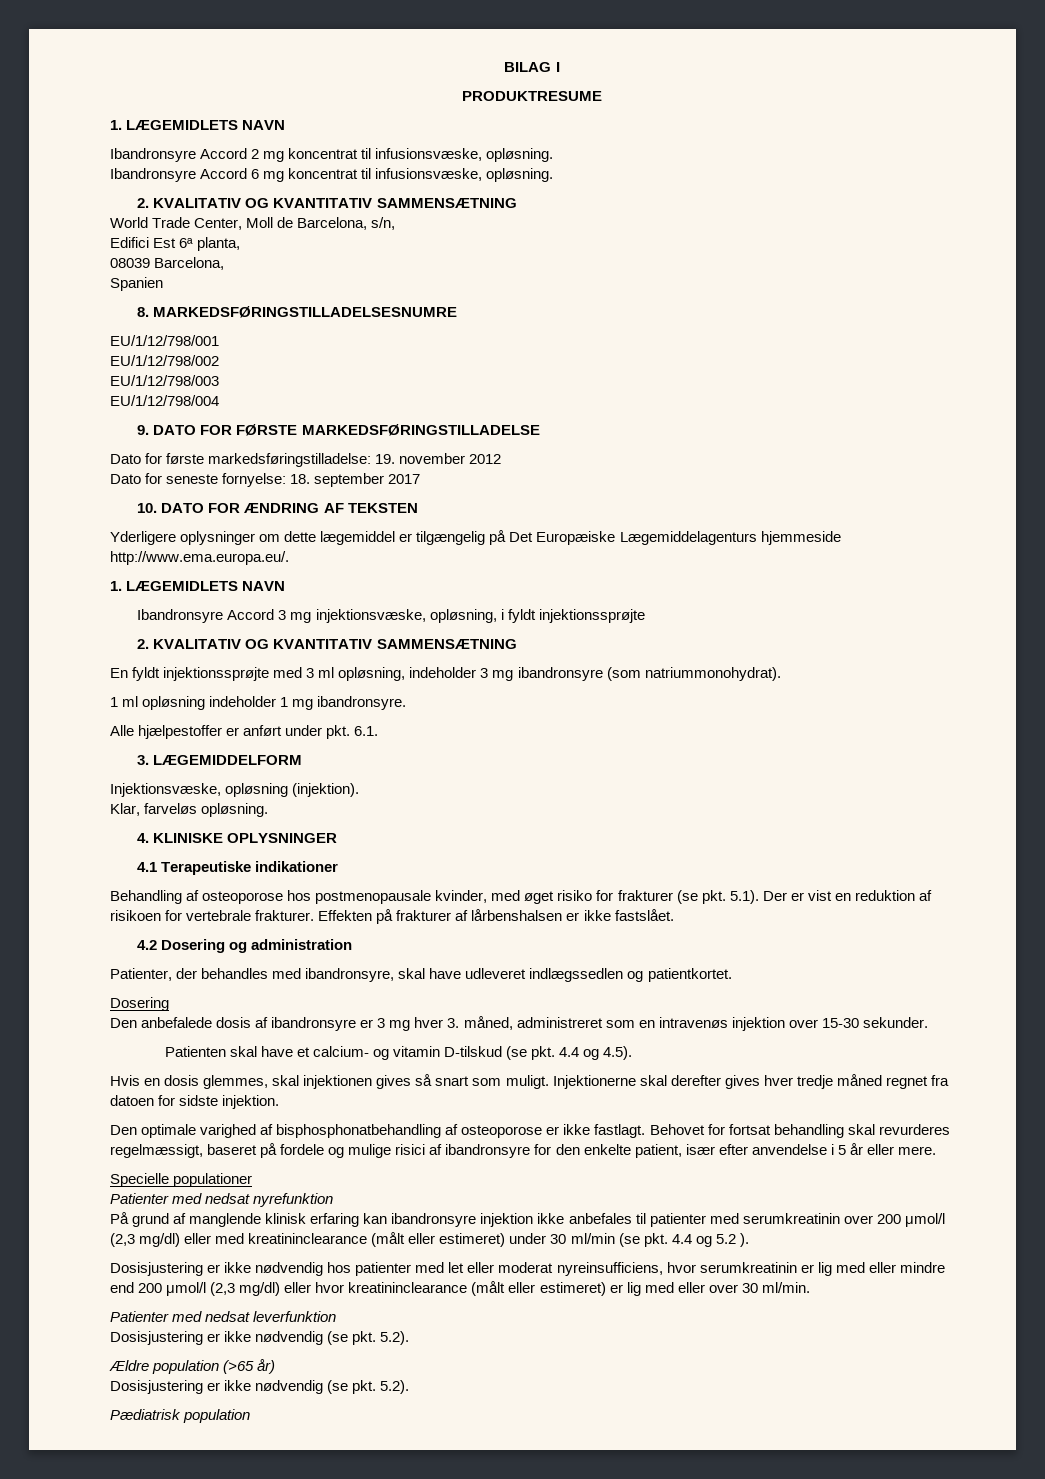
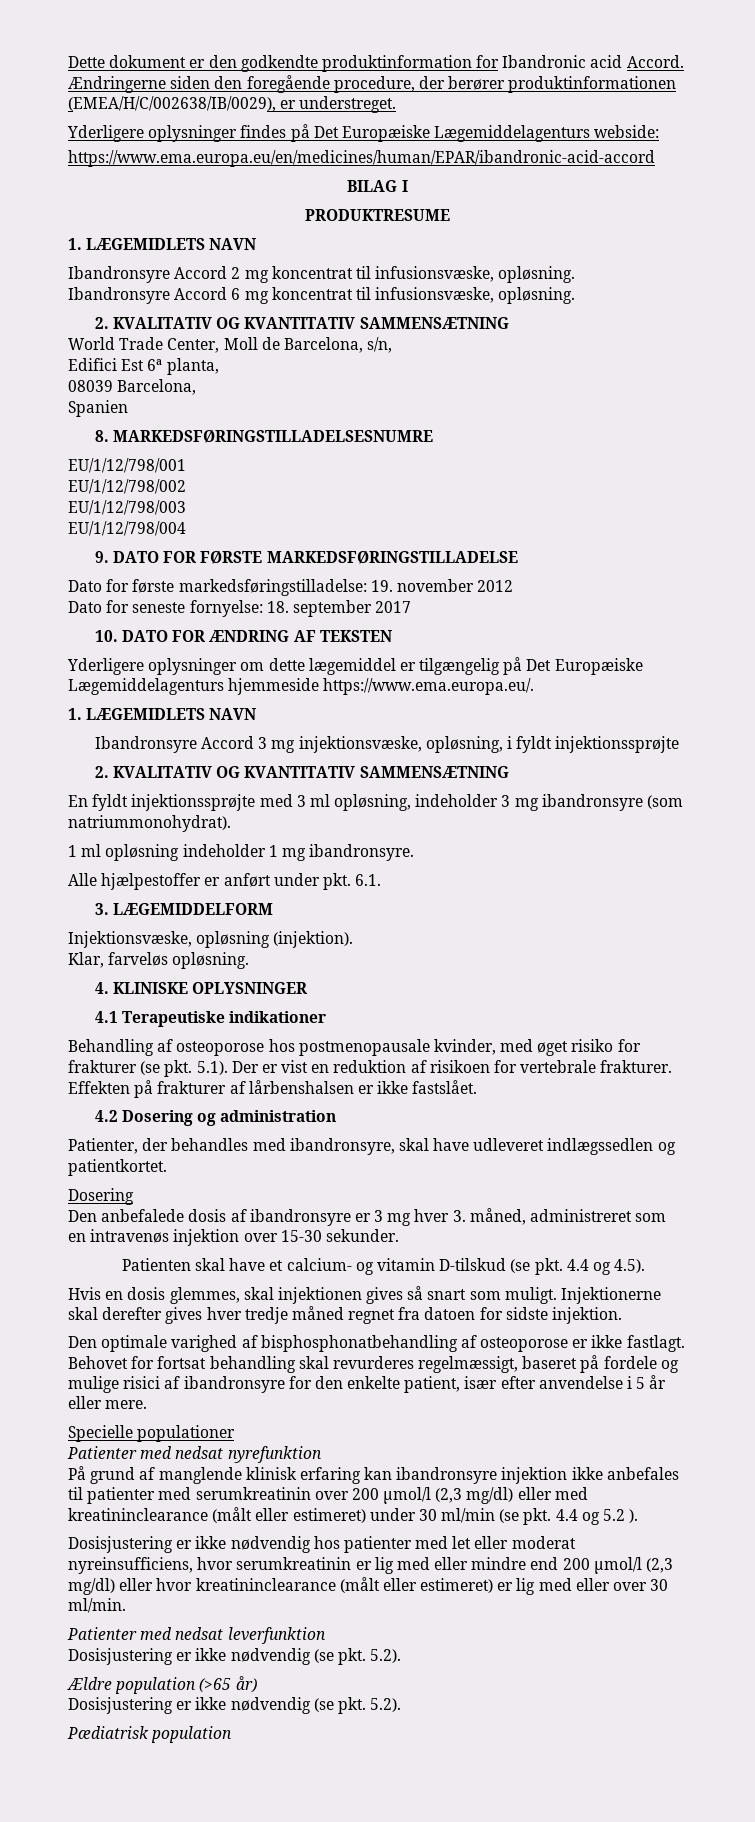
(504, 67) none -> [68,55,684,72] [68,75,677,93] [68,96,397,113] [67,124,660,142] [68,150,655,167] Dette dokument er den godkendte produktinformation for Ibandronic acid Accord. Ændringerne siden den foregående procedure, der berører produktinformationen (EMEA/H/C/002638/IB/0029), er understreget. // Yderligere oplysninger findes på Det Europæiske Lægemiddelagenturs webside: // https://www.ema.europa.eu/en/medicines/human/EPAR/ibandronic-acid-accord //
[110,551,289,565] http://www.ema.europa.eu/. -> [323,678,535,695] https://www.ema.europa.eu/.

